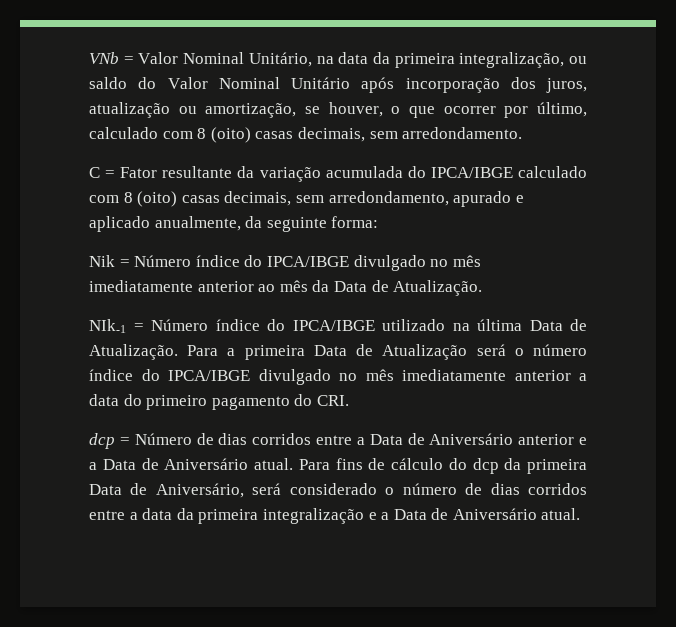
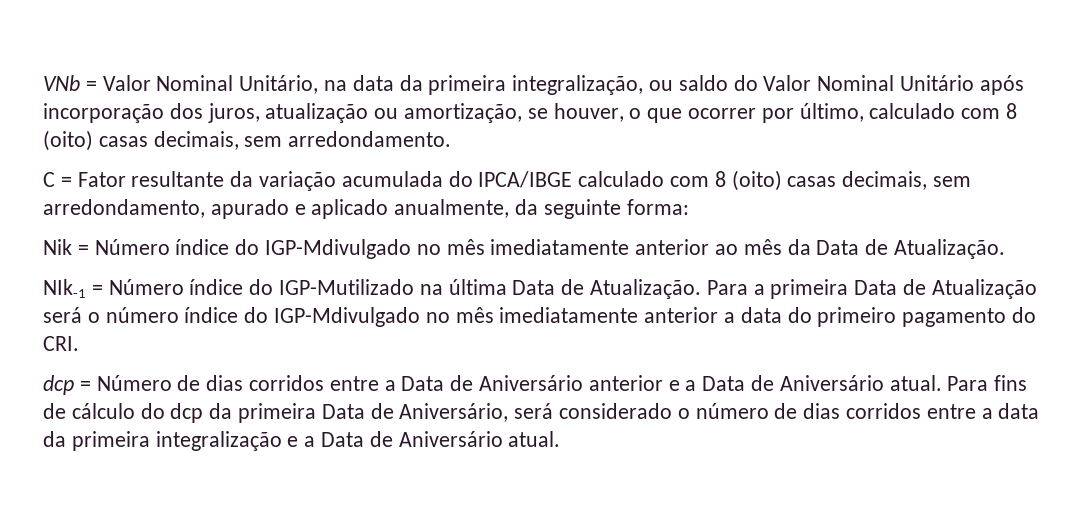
[266,255,426,271] IPCA/IBGE divulgado -> [265,239,412,259] IGP-Mdivulgado
[292,319,445,331] IPCA/IBGE utilizado -> [279,279,415,295] IGP-Mutilizado
[168,369,331,385] IPCA/IBGE divulgado -> [274,307,421,327] IGP-Mdivulgado

